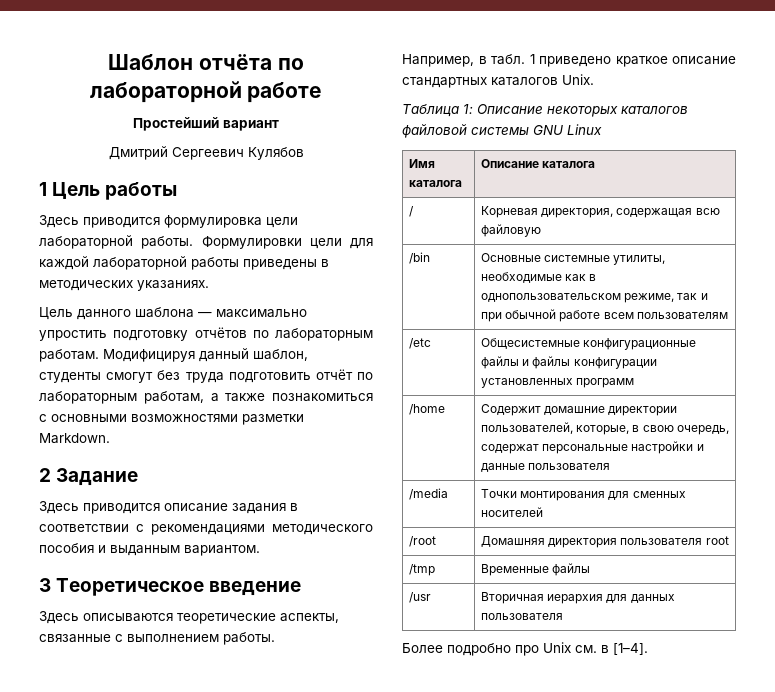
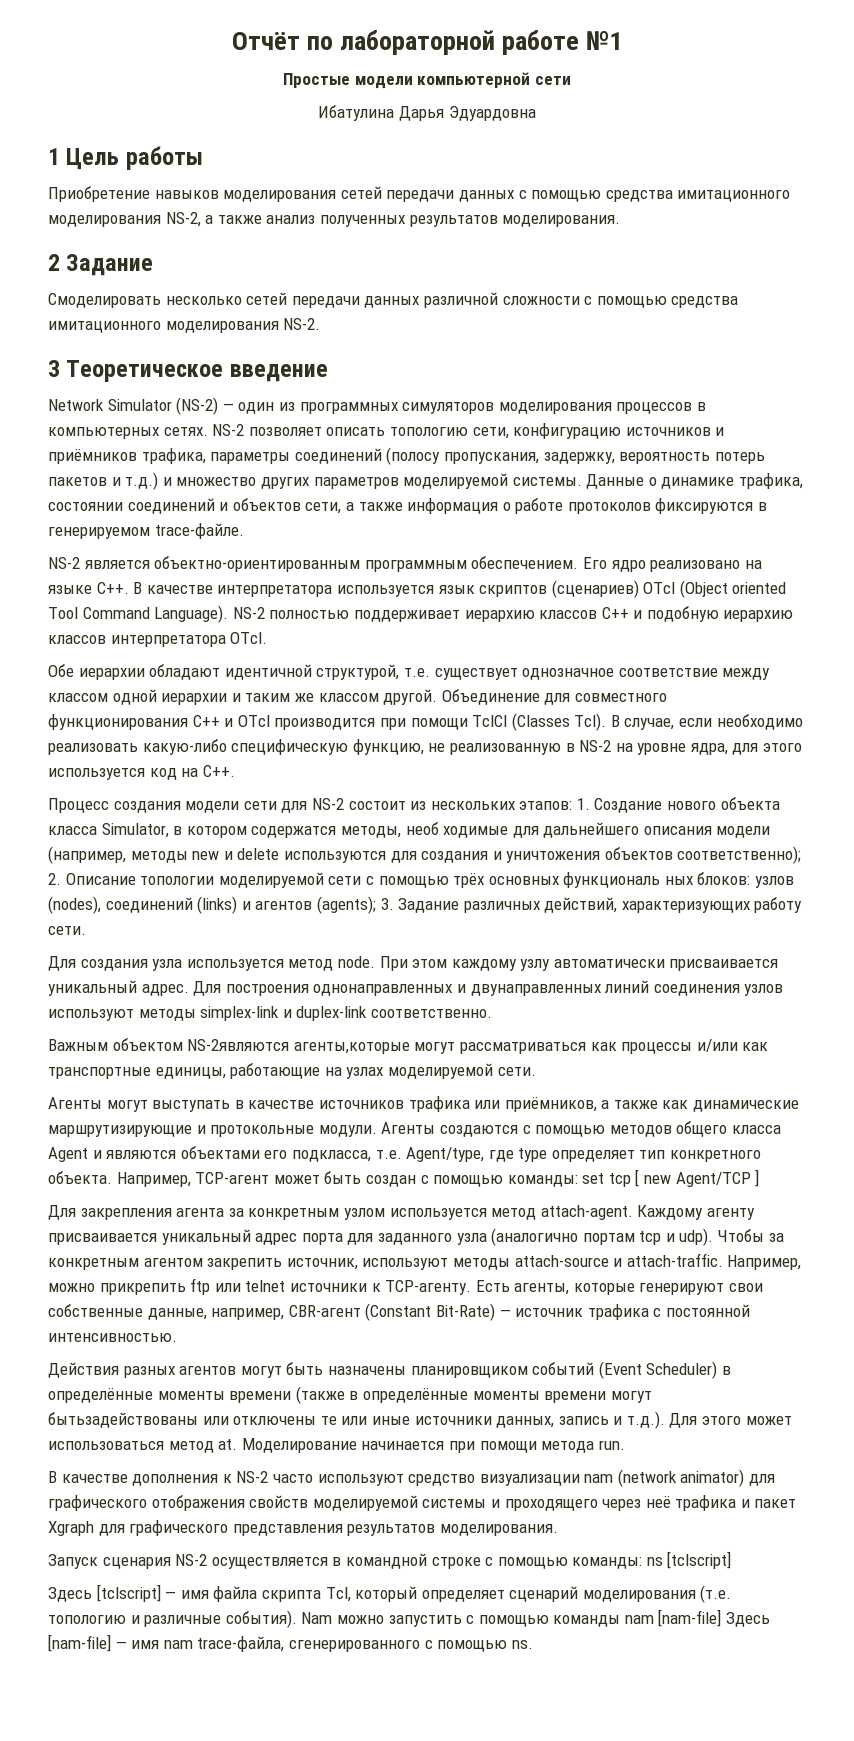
[108,54,272,70] Шаблон отчёта -> [231,32,300,50] Отчёт
[133,117,279,131] [108,146,304,160] [39,182,178,200] [39,215,298,228] [39,235,373,249] [39,256,329,270] [39,280,209,291] [39,307,307,320] [39,327,373,341] [39,348,308,362] [39,369,373,383] [39,391,373,404] [39,414,304,425] [39,433,110,444] [39,468,139,486] [39,501,298,514] [39,524,373,535] [39,543,260,556] [39,578,302,596] [39,611,339,624] [39,632,275,645] [402,54,736,67] [402,74,594,88] [402,104,688,117] [402,124,602,138] [408,159,435,168] [408,180,462,187] [480,159,596,168] [408,206,414,217] [480,206,720,218] [480,224,541,237] [408,252,430,264] [480,253,666,265] [480,272,597,283] [480,293,708,303] [480,309,728,322] [408,338,431,349] [480,338,697,350] [480,356,657,369] [480,378,635,388] [408,404,445,415] [480,404,678,416] [480,422,729,435] [480,441,704,454] [480,463,611,472] [408,488,448,500] [480,489,686,501] [480,507,543,517] [408,536,436,547] [480,536,729,548] [408,564,435,576] [480,563,591,576] [408,592,431,603] [480,592,675,604] [480,613,563,620] [402,642,648,656] // Простейший вариант // Дмитрий Сергеевич Кулябов // 1 Цель работы // Здесь приводится формулировка цели лабораторной работы. Формулировки цели для каждой лабораторной работы приведены в методических указаниях. // Цель данного шаблона — максимально упростить подготовку отчётов по лабораторным работам. Модифицируя данный шаблон, студенты смогут без труда подготовить отчёт по лабораторным работам, а также познакомиться с основными возможностями разметки Markdown. // 2 Задание // Здесь приводится описание задания в соответствии с рекомендациями методического пособия и выданным вариантом. // 3 Теоретическое введение // Здесь описываются теоретические аспекты, связанные с выполнением работы. // Например, в табл. 1 приведено краткое описание стандартных каталогов Unix. // Таблица 1: Описание некоторых каталогов файловой системы GNU Linux // Имя каталога | Описание каталога // / | Корневая директория, содержащая всю файловую // /bin | Основные системные утилиты, необходимые как в однопользовательском режиме, так и при обычной работе всем пользователям // /etc | Общесистемные конфигурационные файлы и файлы конфигурации установленных программ // /home | Содержит домашние директории пользователей, которые, в свою очередь, содержат персональные настройки и данные пользователя // /media | Точки монтирования для сменных носителей // /root | Домашняя директория пользователя root // /tmp | Временные файлы // /usr | Вторичная иерархия для данных пользователя // Более подробно про Unix см. в [1–4]. -> [586,30,623,50] [283,72,571,89] [318,105,536,121] [48,146,203,170] [48,186,791,202] [48,212,621,227] [48,254,154,276] [48,292,739,308] [48,318,321,333] [48,360,328,382] [48,397,706,415] [48,423,725,439] [48,447,765,465] [48,472,804,490] [48,498,768,514] [48,523,244,539] [48,556,762,572] [48,580,787,598] [48,605,794,623] [48,632,268,647] [48,664,771,680] [48,689,667,705] [48,713,803,731] [48,739,803,755] [48,765,235,780] [48,797,780,813] [48,822,771,838] [48,846,802,864] [48,872,795,888] [48,896,803,914] [48,926,86,935] [48,956,779,971] [48,980,784,996] [48,1006,492,1021] [48,1038,769,1054] [48,1063,536,1079] [48,1096,800,1112] [48,1121,781,1137] [48,1146,762,1162] [48,1169,760,1187] [48,1205,755,1220] [48,1228,784,1246] [48,1253,802,1270] [48,1278,764,1295] [48,1303,750,1321] [48,1333,177,1342] [48,1361,731,1379] [48,1386,652,1404] [48,1411,792,1429] [48,1438,625,1453] [48,1469,776,1487] [48,1495,797,1511] [48,1520,558,1536] [48,1551,732,1569] [48,1584,732,1603] [48,1609,771,1628] [48,1634,533,1652] №1 // Простые модели компьютерной сети // Ибатулина Дарья Эдуардовна // 1 Цель работы // Приобретение навыков моделирования сетей передачи данных с помощью средства имитационного моделирования NS-2, а также анализ полученных результатов моделирования. // 2 Задание // Смоделировать несколько сетей передачи данных различной сложности с помощью средства имитационного моделирования NS-2. // 3 Теоретическое введение // Network Simulator (NS-2) — один из программных симуляторов моделирования процессов в компьютерных сетях. NS-2 позволяет описать топологию сети, конфигурацию источников и приёмников трафика, параметры соединений (полосу пропускания, задержку, вероятность потерь пакетов и т.д.) и множество других параметров моделируемой системы. Данные о динамике трафика, состоянии соединений и объектов сети, а также информация о работе протоколов фиксируются в генерируемом trace-файле. // NS-2 является объектно-ориентированным программным обеспечением. Его ядро реализовано на языке С++. В качестве интерпретатора используется язык скриптов (сценариев) OTcl (Object oriented Tool Command Language). NS-2 полностью поддерживает иерархию классов С++ и подобную иерархию классов интерпретатора OTcl. // Обе иерархии обладают идентичной структурой, т.е. существует однозначное соответствие между классом одной иерархии и таким же классом другой. Объединение для совместного функционирования С++ и OTcl производится при помощи TclCl (Classes Tcl). В случае, если необходимо реализовать какую-либо специфическую функцию, не реализованную в NS-2 на уровне ядра, для этого используется код на С++. // Процесс создания модели сети для NS-2 состоит из нескольких этапов: 1. Создание нового объекта класса Simulator, в котором содержатся методы, необ ходимые для дальнейшего описания модели (например, методы new и delete используются для создания и уничтожения объектов соответственно); 2. Описание топологии моделируемой сети с помощью трёх основных функциональ ных блоков: узлов (nodes), соединений (links) и агентов (agents); 3. Задание различных действий, характеризующих работу сети. // Для создания узла используется метод node. При этом каждому узлу автоматически присваивается уникальный адрес. Для построения однонаправленных и двунаправленных линий соединения узлов используют методы simplex-link и duplex-link соответственно. // Важным объектом NS-2являются агенты,которые могут рассматриваться как процессы и/или как транспортные единицы, работающие на узлах моделируемой сети. // Агенты могут выступать в качестве источников трафика или приёмников, а также как динамические маршрутизирующие и протокольные модули. Агенты создаются с помощью методов общего класса Agent и являются объектами его подкласса, т.е. Agent/type, где type определяет тип конкретного объекта. Например, TCP-агент может быть создан с помощью команды: set tcp [ new Agent/TCP ] // Для закрепления агента за конкретным узлом используется метод attach-agent. Каждому агенту присваивается уникальный адрес порта для заданного узла (аналогично портам tcp и udp). Чтобы за конкретным агентом закрепить источник, используют методы attach-source и attach-traffic. Например, можно прикрепить ftp или telnet источники к TCP-агенту. Есть агенты, которые генерируют свои собственные данные, например, CBR-агент (Constant Bit-Rate) — источник трафика с постоянной интенсивностью. // Действия разных агентов могут быть назначены планировщиком событий (Event Scheduler) в определённые моменты времени (также в определённые моменты времени могут бытьзадействованы или отключены те или иные источники данных, запись и т.д.). Для этого может использоваться метод at. Моделирование начинается при помощи метода run. // В качестве дополнения к NS-2 часто используют средство визуализации nam (network animator) для графического отображения свойств моделируемой системы и проходящего через неё трафика и пакет Xgraph для графического представления результатов моделирования. // Запуск сценария NS-2 осуществляется в командной строке с помощью команды: ns [tclscript] // Здесь [tclscript] — имя файла скрипта Tcl, который определяет сценарий моделирования (т.е. топологию и различные события). Nam можно запустить с помощью команды nam [nam-file] Здесь [nam-file] — имя nam trace-файла, сгенерированного с помощью ns.

